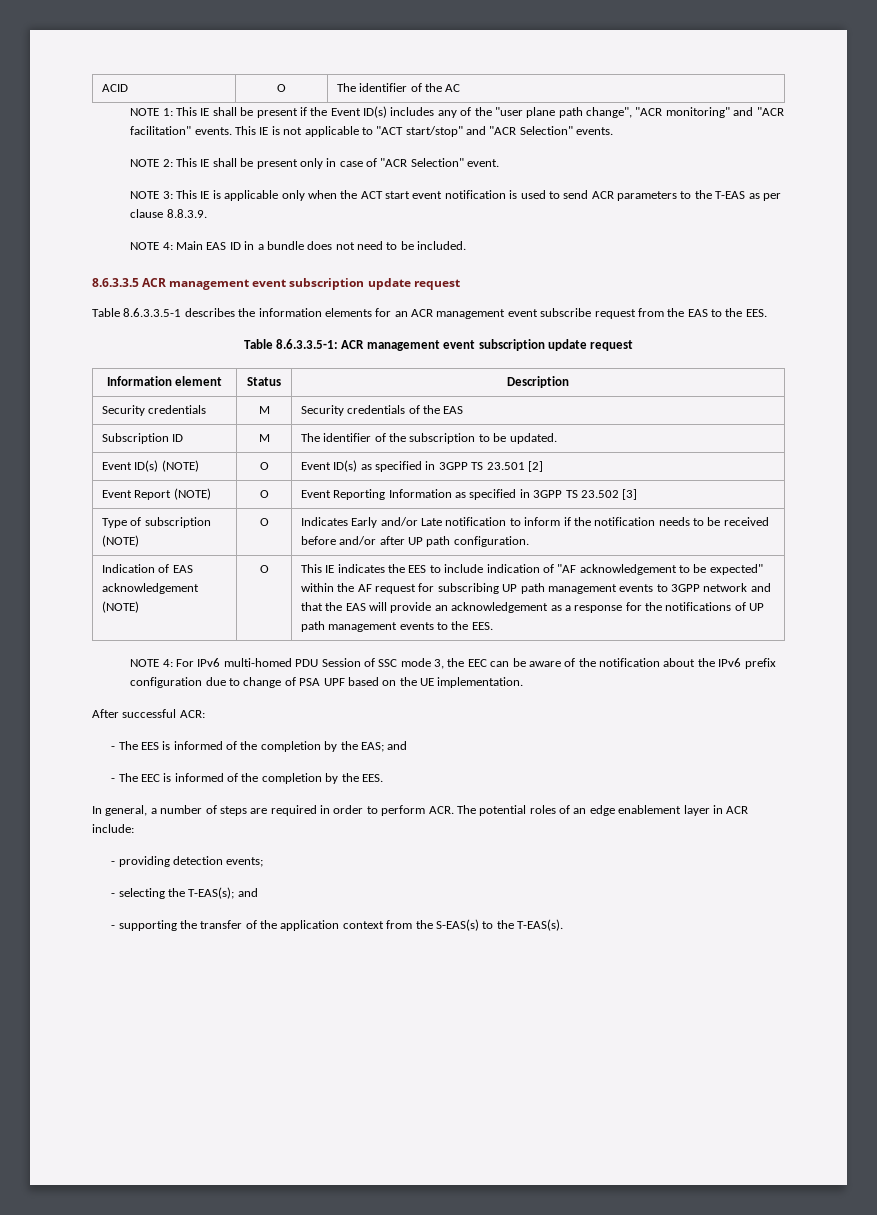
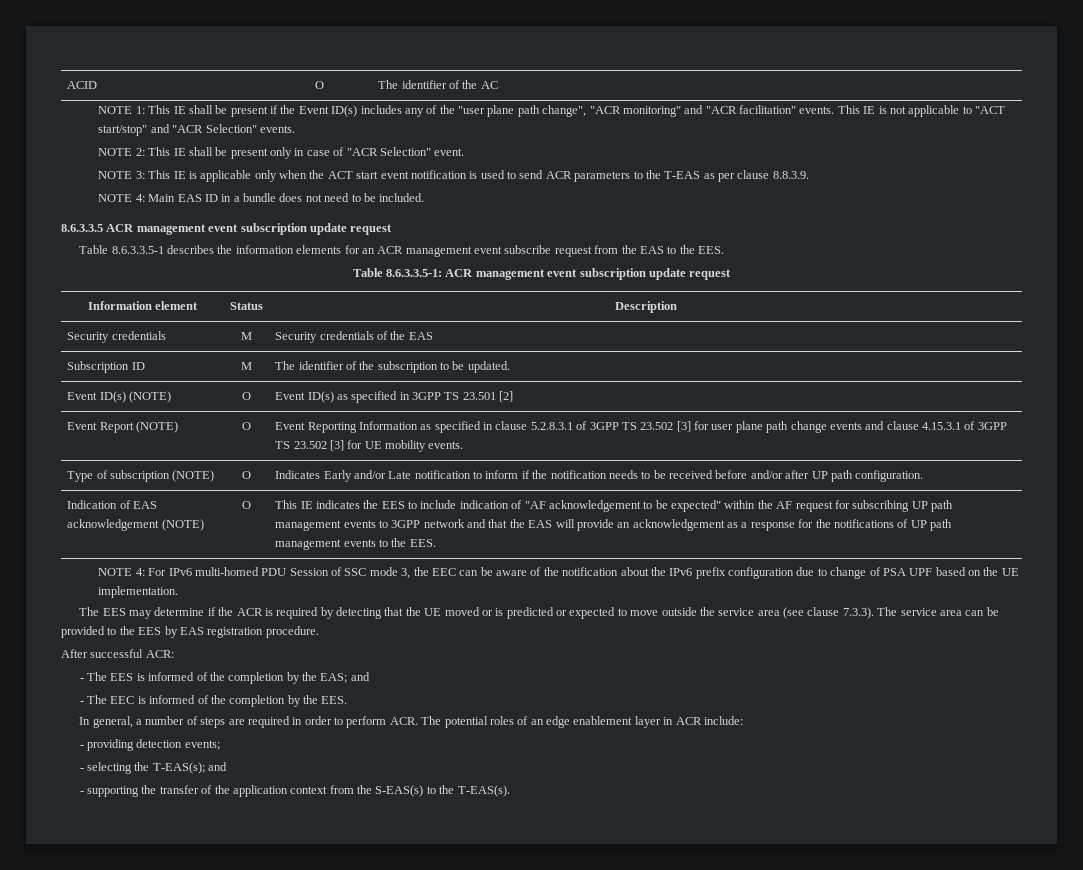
[533,489,638,500] 3GPP TS 23.502 [3] -> [495,421,1007,433] [275,440,464,452] clause 5.2.8.3.1 of 3GPP TS 23.502 [3] for user plane path change events and clause 4.15.3.1 of 3GPP TS 23.502 [3] for UE mobility events.
(524, 682) none -> [79,607,999,619] [61,626,319,638] // The EES may determine if the ACR is required by detecting that the UE moved or is predicted or expected to move outside the service area (see clause 7.3.3). The service area can be provided to the EES by EAS registration procedure.

